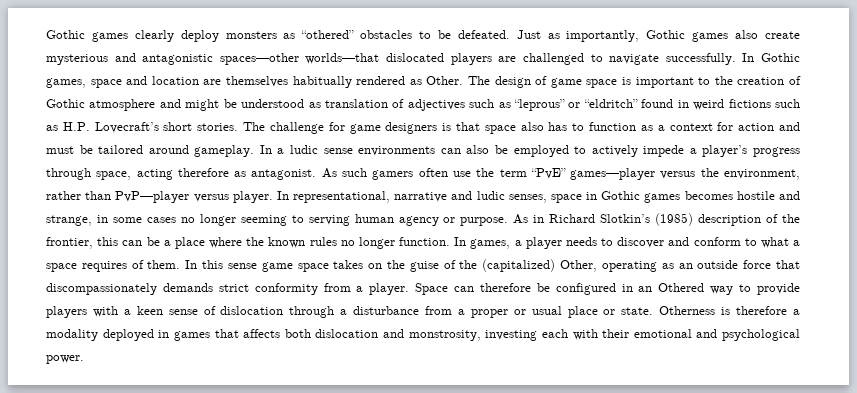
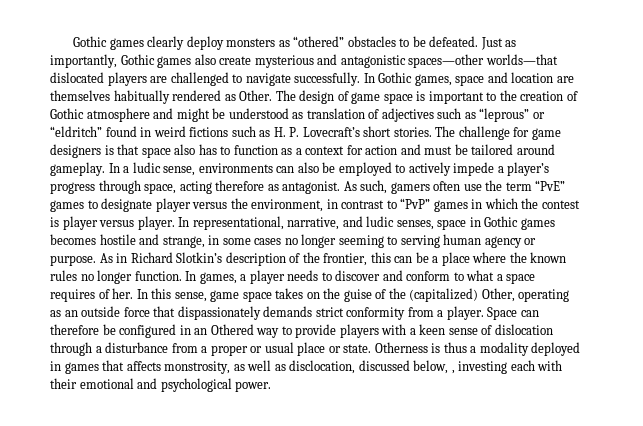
[62,122,90,131] H.P. -> [273,127,300,137] H. P.
[323,148,353,154] sense -> [163,166,196,176] sense,
[342,168,368,177] such -> [360,180,388,194] such,
[570,168,800,180] [46,191,190,203] games—player versus the environment, rather than PvP—player -> [50,198,580,212] [50,216,98,230] games to designate player versus the environment, in contrast to “PvP” games in which the contest is player
[394,192,448,202] narrative -> [287,217,340,230] narrative,
[655,213,694,226] (1985) -> (223, 257) none
[147,260,181,269] them. -> [112,288,134,299] her.
[227,263,257,269] sense -> [174,292,207,302] sense,
[46,283,157,295] discompassionately -> [177,306,261,320] dispassionately
[736,306,788,315] therefore -> [443,342,467,353] thus
[284,329,481,341] both dislocation and monstrosity, -> [164,360,455,374] monstrosity, as well as disclocation, discussed below, ,

